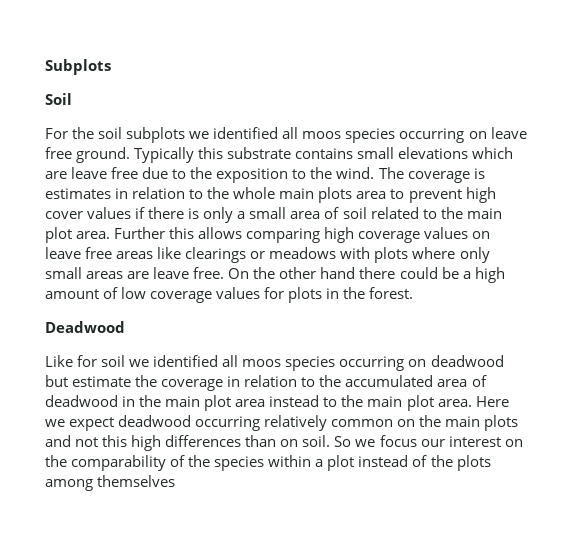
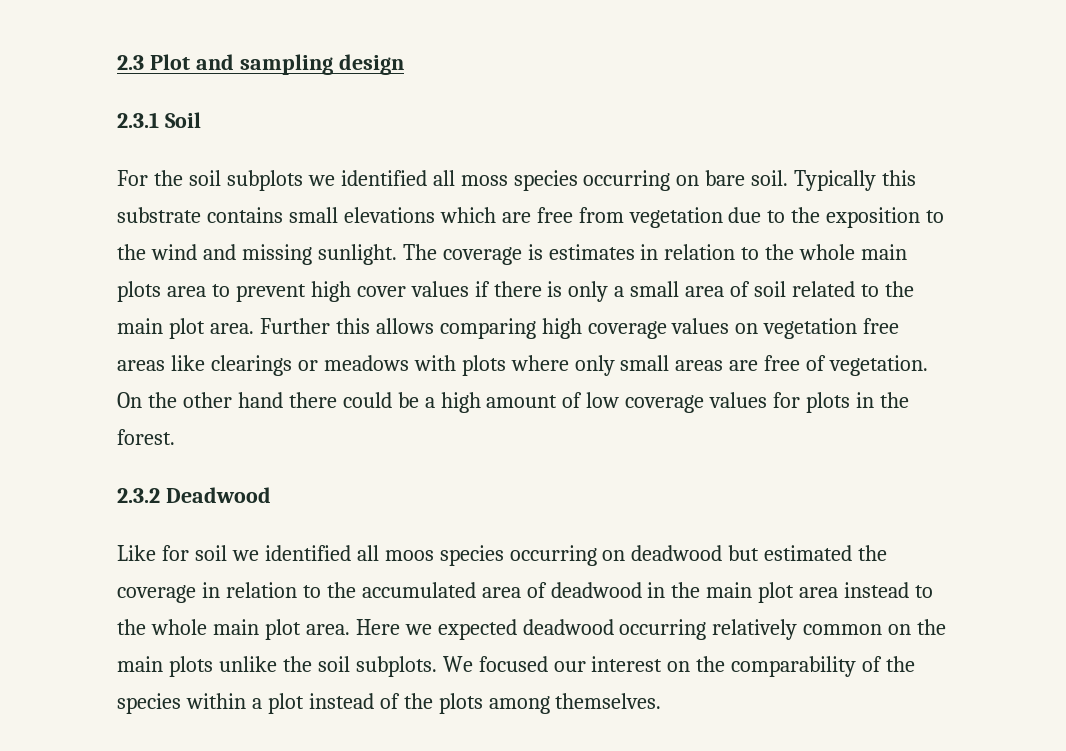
[45,59,111,75] Subplots // -> [117,54,404,75] [117,112,159,128] 2.3 Plot and sampling design // 2.3.1
[302,127,527,143] [45,147,131,163] moos species occurring on leave free ground. -> [460,170,789,191] moss species occurring on bare soil.
[71,167,139,179] leave free -> [536,207,723,228] free from vegetation
[336,167,375,179] wind. -> [150,244,397,265] wind and missing sunlight.
[45,247,81,259] leave -> [763,318,858,339] vegetation
[153,267,225,279] leave free. -> [764,355,929,376] free of vegetation.
(414, 293) none -> [117,488,160,503] 2.3.2
[72,376,132,387] estimate -> [764,545,853,561] estimated
(364, 401) none -> [150,619,207,635] whole
[69,417,115,431] expect -> [437,619,517,640] expected
[45,435,417,451] and not this high differences than on soil. So we focus -> [218,656,548,677] unlike the soil subplots. We focused
[97,475,176,487] themselves -> [555,693,662,709] themselves.

